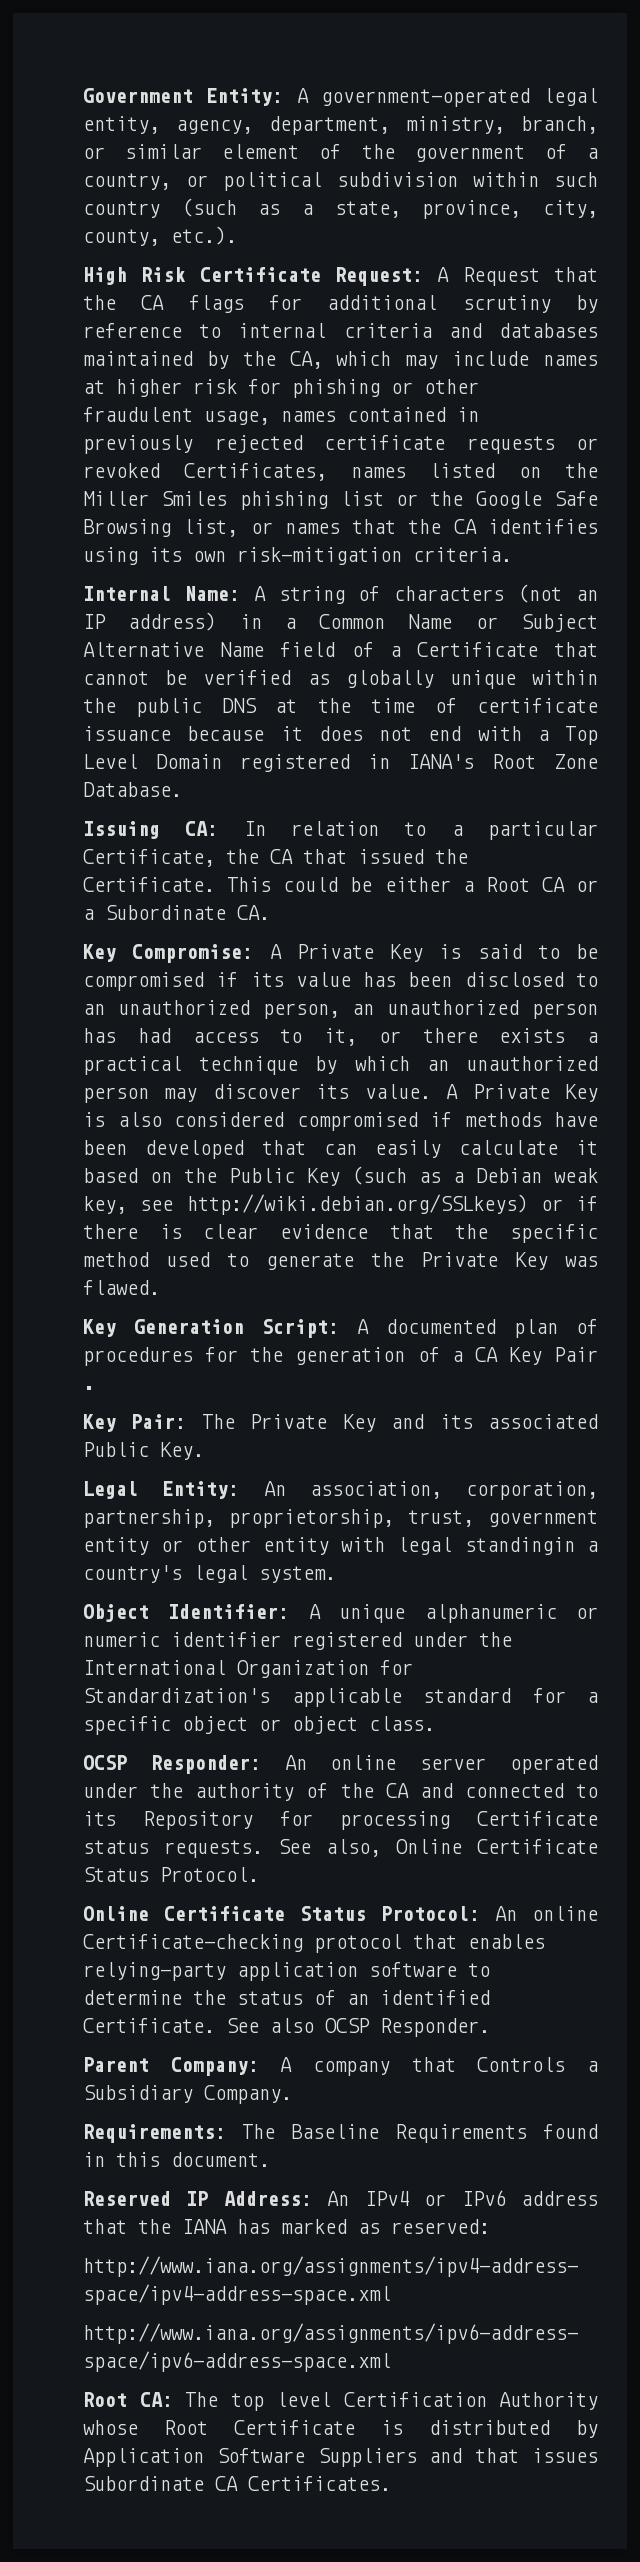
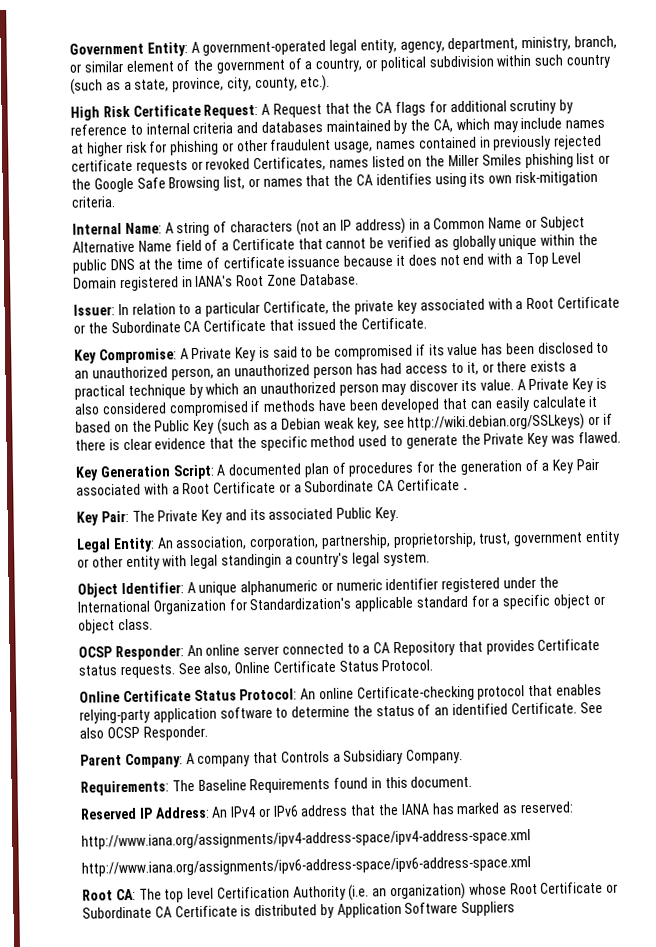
[83,821,219,839] Issuing CA: -> [73,304,115,316] Issuer:
[270,849,468,864] [83,877,598,892] [83,905,270,920] CA that issued the Certificate. This could be either a Root CA or a Subordinate CA. -> [354,296,620,315] [73,317,428,334] private key associated with a Root Certificate or the Subordinate CA Certificate that issued the Certificate.
[474,1347,498,1362] CA -> (550, 466) none
(598, 1354) none -> [76,479,461,496] associated with a Root Certificate or a Subordinate CA Certificate
[510,1755,598,1774] [83,1783,598,1801] [83,1811,450,1830] operated under the authority of the CA and connected to its Repository for processing -> [281,639,535,657] connected to a CA Repository that provides
[83,2420,208,2435] whose Root -> [348,881,619,901] [82,906,172,919] (i.e. an organization) whose Root Certificate or Subordinate CA
[429,2448,598,2463] [83,2476,391,2491] and that issues Subordinate CA Certificates. -> (516, 909) none

